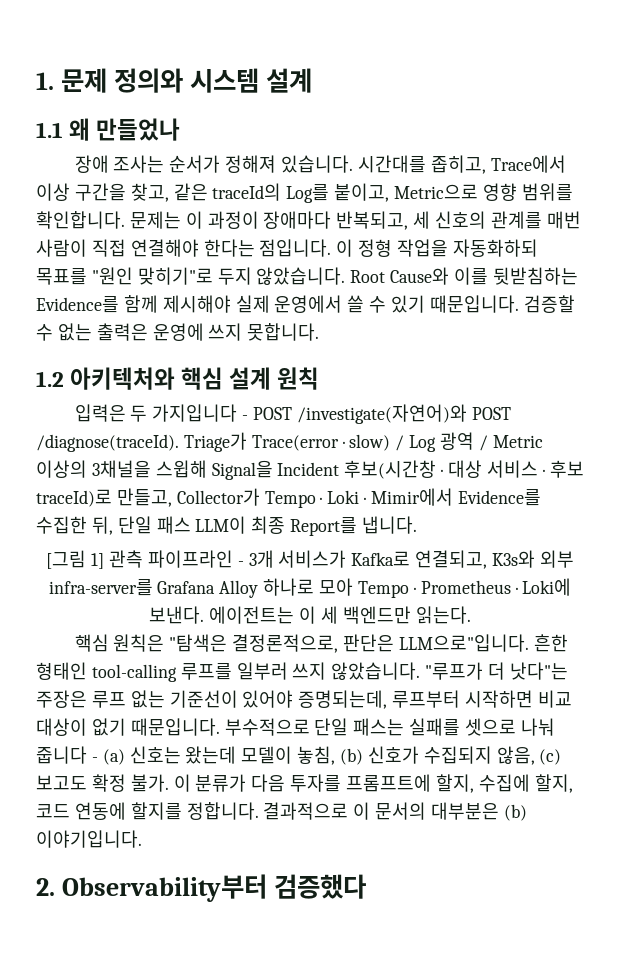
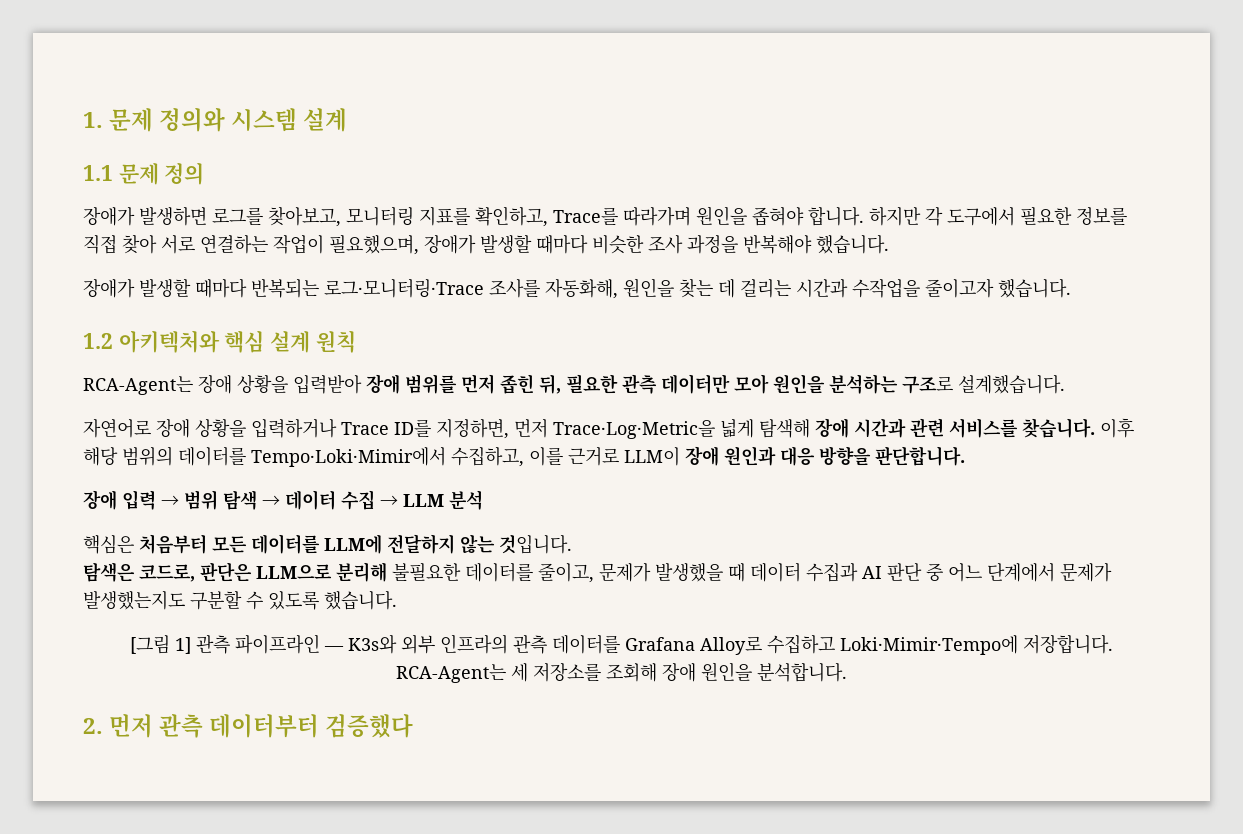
[69,118,181,141] [74,155,566,174] [36,183,573,203] [36,211,581,230] [36,239,538,257] [36,267,578,285] [36,295,575,313] [36,323,320,341] 왜 만들었나 // 장애 조사는 순서가 정해져 있습니다. 시간대를 좁히고, Trace에서 이상 구간을 찾고, 같은 traceId의 Log를 붙이고, Metric으로 영향 범위를 확인합니다. 문제는 이 과정이 장애마다 반복되고, 세 신호의 관계를 매번 사람이 직접 연결해야 한다는 점입니다. 이 정형 작업을 자동화하되 목표를 "원인 맞히기"로 두지 않았습니다. Root Cause와 이를 뒷받침하는 Evidence를 함께 제시해야 실제 운영에서 쓸 수 있기 때문입니다. 검증할 수 없는 출력은 운영에 쓰지 못합니다. -> [118,162,205,185] [83,206,1127,227] [83,234,889,255] [83,278,1071,299] 문제 정의 // 장애가 발생하면 로그를 찾아보고, 모니터링 지표를 확인하고, Trace를 따라가며 원인을 좁혀야 합니다. 하지만 각 도구에서 필요한 정보를 직접 찾아 서로 연결하는 작업이 필요했으며, 장애가 발생할 때마다 비슷한 조사 과정을 반복해야 했습니다. // 장애가 발생할 때마다 반복되는 로그·모니터링·Trace 조사를 자동화해, 원인을 찾는 데 걸리는 시간과 수작업을 줄이고자 했습니다.
[74,404,511,424] [36,432,543,452] [36,460,584,480] [36,488,541,508] [36,516,418,536] [46,550,574,569] [48,578,572,598] [149,606,471,624] [74,634,568,653] [36,662,568,682] [36,690,572,709] [36,718,555,736] [36,746,562,765] [36,774,573,793] [36,802,527,821] [36,830,142,848] [36,874,267,902] 입력은 두 가지입니다 - POST /investigate(자연어)와 POST /diagnose(traceId). Triage가 Trace(error · slow) / Log 광역 / Metric 이상의 3채널을 스윕해 Signal을 Incident 후보(시간창 · 대상 서비스 · 후보 traceId)로 만들고, Collector가 Tempo · Loki · Mimir에서 Evidence를 수집한 뒤, 단일 패스 LLM이 최종 Report를 냅니다. // [그림 1] 관측 파이프라인 - 3개 서비스가 Kafka로 연결되고, K3s와 외부 infra-server를 Grafana Alloy 하나로 모아 Tempo · Prometheus · Loki에 보낸다. 에이전트는 이 세 백엔드만 읽는다. // 핵심 원칙은 "탐색은 결정론적으로, 판단은 LLM으로"입니다. 흔한 형태인 tool-calling 루프를 일부러 쓰지 않았습니다. "루프가 더 낫다"는 주장은 루프 없는 기준선이 있어야 증명되는데, 루프부터 시작하면 비교 대상이 없기 때문입니다. 부수적으로 단일 패스는 실패를 셋으로 나눠 줍니다 - (a) 신호는 왔는데 모델이 놓침, (b) 신호가 수집되지 않음, (c) 보고도 확정 불가. 이 분류가 다음 투자를 프롬프트에 할지, 수집에 할지, 코드 연동에 할지를 정합니다. 결과적으로 이 문서의 대부분은 (b) 이야기입니다. // 2. Observability부터 -> [83,374,1065,395] [83,418,1134,439] [83,446,965,467] [83,490,483,510] [83,534,572,554] [83,562,1112,583] [83,590,397,610] [130,634,1113,655] [396,662,847,683] [83,714,320,738] RCA-Agent는 장애 상황을 입력받아 장애 범위를 먼저 좁힌 뒤, 필요한 관측 데이터만 모아 원인을 분석하는 구조로 설계했습니다. // 자연어로 장애 상황을 입력하거나 Trace ID를 지정하면, 먼저 Trace·Log·Metric을 넓게 탐색해 장애 시간과 관련 서비스를 찾습니다. 이후 해당 범위의 데이터를 Tempo·Loki·Mimir에서 수집하고, 이를 근거로 LLM이 장애 원인과 대응 방향을 판단합니다. // 장애 입력 → 범위 탐색 → 데이터 수집 → LLM 분석 // 핵심은 처음부터 모든 데이터를 LLM에 전달하지 않는 것입니다. // 탐색은 코드로, 판단은 LLM으로 분리해 불필요한 데이터를 줄이고, 문제가 발생했을 때 데이터 수집과 AI 판단 중 어느 단계에서 문제가 발생했는지도 구분할 수 있도록 했습니다. // [그림 1] 관측 파이프라인 — K3s와 외부 인프라의 관측 데이터를 Grafana Alloy로 수집하고 Loki·Mimir·Tempo에 저장합니다. RCA-Agent는 세 저장소를 조회해 장애 원인을 분석합니다. // 2. 먼저 관측 데이터부터

